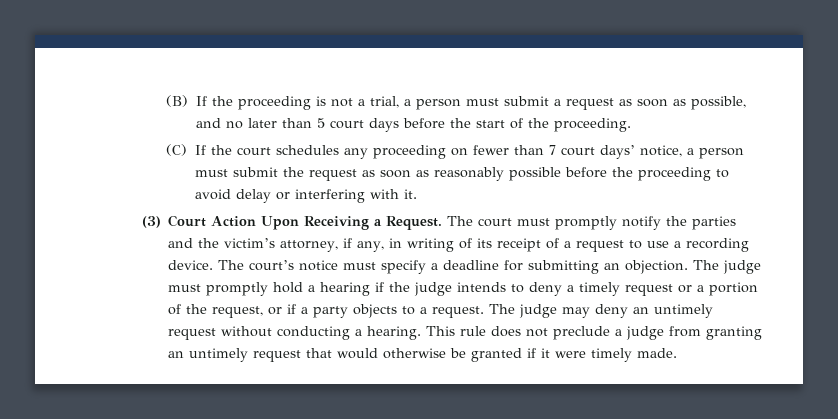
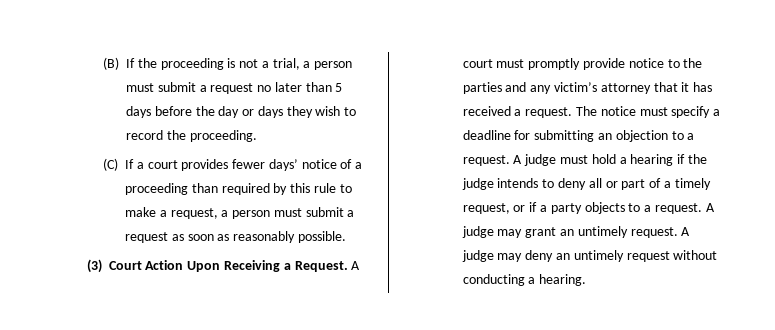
[618,96,746,110] [195,118,221,128] as soon as possible, and -> (254, 88) none
[329,120,364,129] court -> (343, 87) none
[475,118,631,132] [166,144,744,159] [194,167,304,177] start of the proceeding. // (C) If the court schedules any proceeding on fewer than 7 court days’ notice, a person must submit the -> [218,106,357,118] [125,130,257,142] [102,158,363,171] [124,183,352,195] [124,207,355,219] day or days they wish to record the proceeding. // (C) If a court provides fewer days’ notice of a proceeding than required by this rule to make a request, a person must submit a
[508,167,729,181] [194,189,417,203] possible before the proceeding to avoid delay or interfering with it. -> [297,231,346,243] possible.
[447,216,474,226] The -> [351,261,361,270] A
[622,216,737,230] [168,238,750,252] [168,260,295,271] notify the parties and the victim’s attorney, if any, in writing of its receipt of a request to use a recording device. The court’s -> [582,58,703,70] [462,82,713,94] [462,106,597,118] provide notice to the parties and any victim’s attorney that it has received a request. The
[625,260,720,274] objection. The -> [615,130,695,142] [462,155,523,166] objection to a request. A
[206,282,269,296] promptly -> (588, 159) none
[567,282,759,296] [168,304,208,315] a timely request or a portion of the -> [588,178,711,190] all or part of a timely
[489,304,516,314] The -> [705,203,715,212] [461,226,691,238] A judge may grant an untimely request. A
[426,326,763,340] [168,348,678,362] This rule does not preclude a judge from granting an untimely request that would otherwise be granted if it were timely made. -> (587, 280) none

